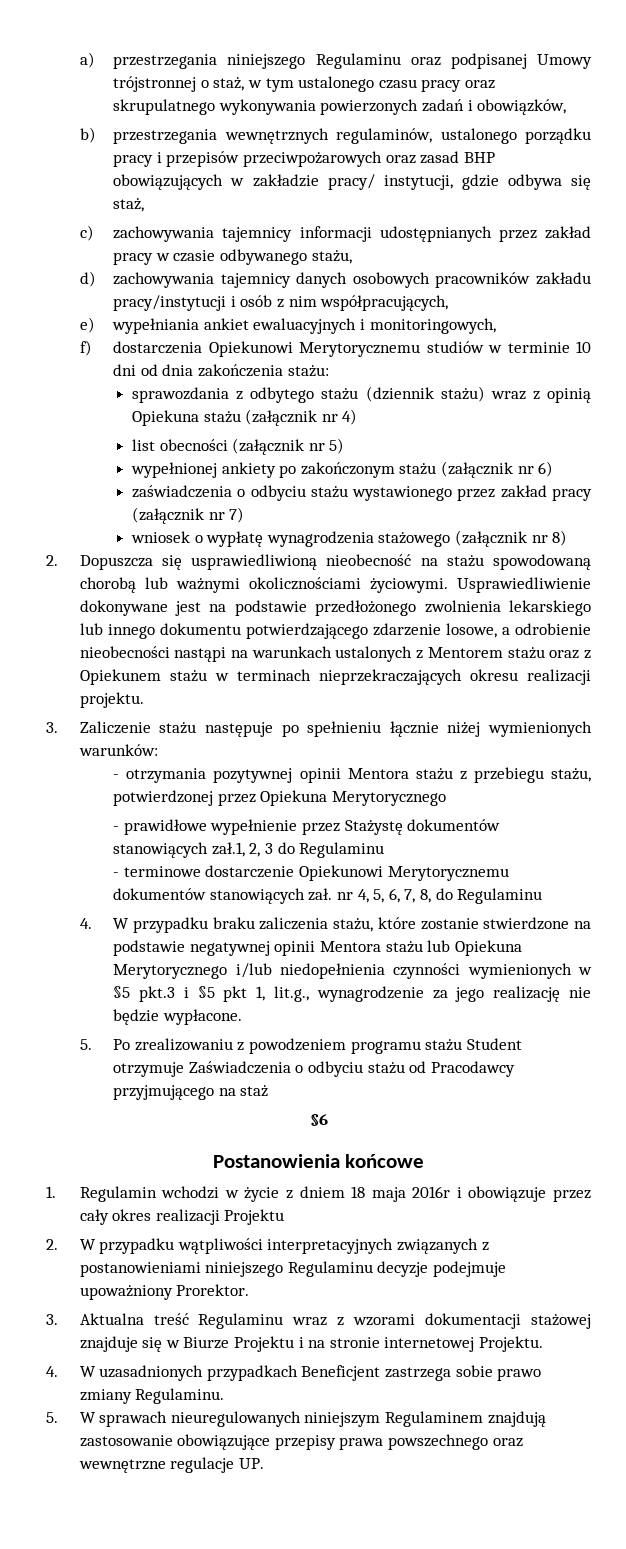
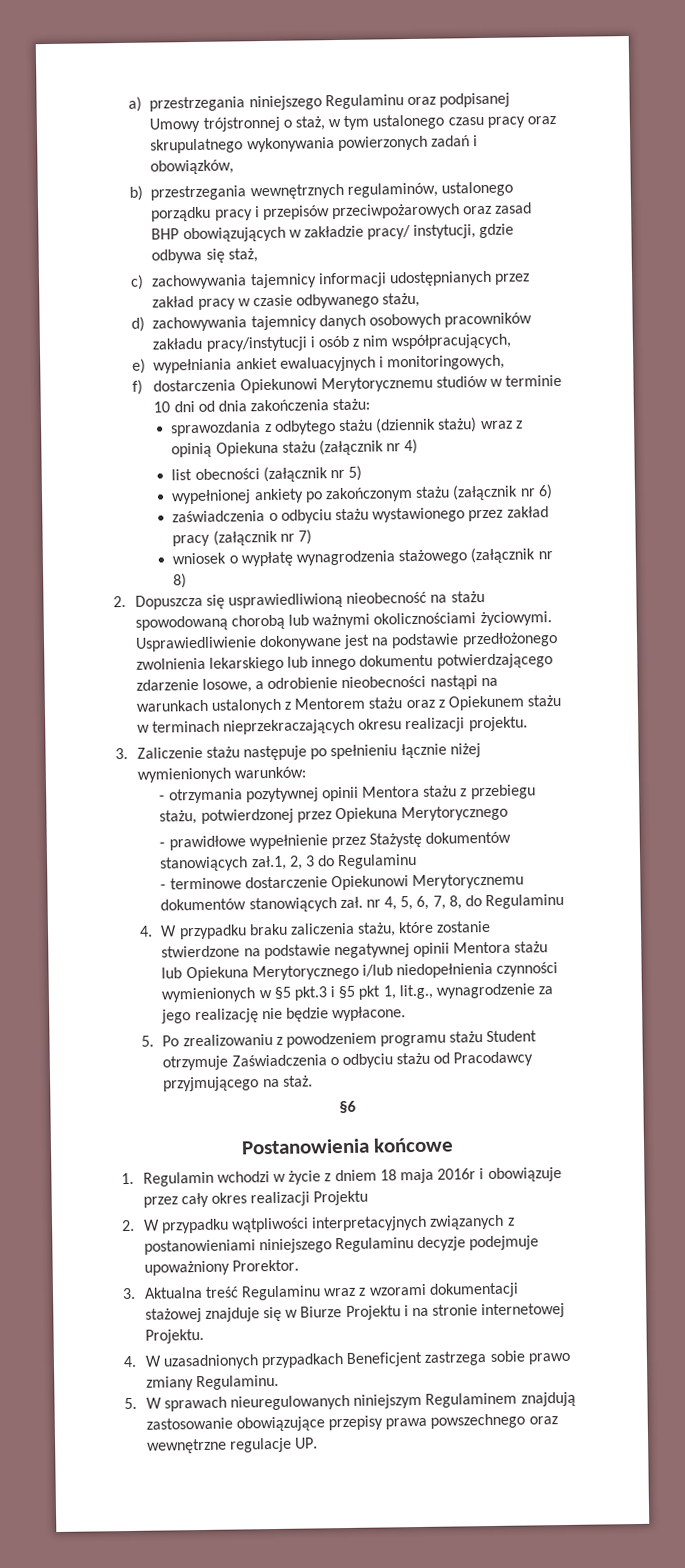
[240,1085,269,1097] staż -> [282,1075,313,1087] staż.

